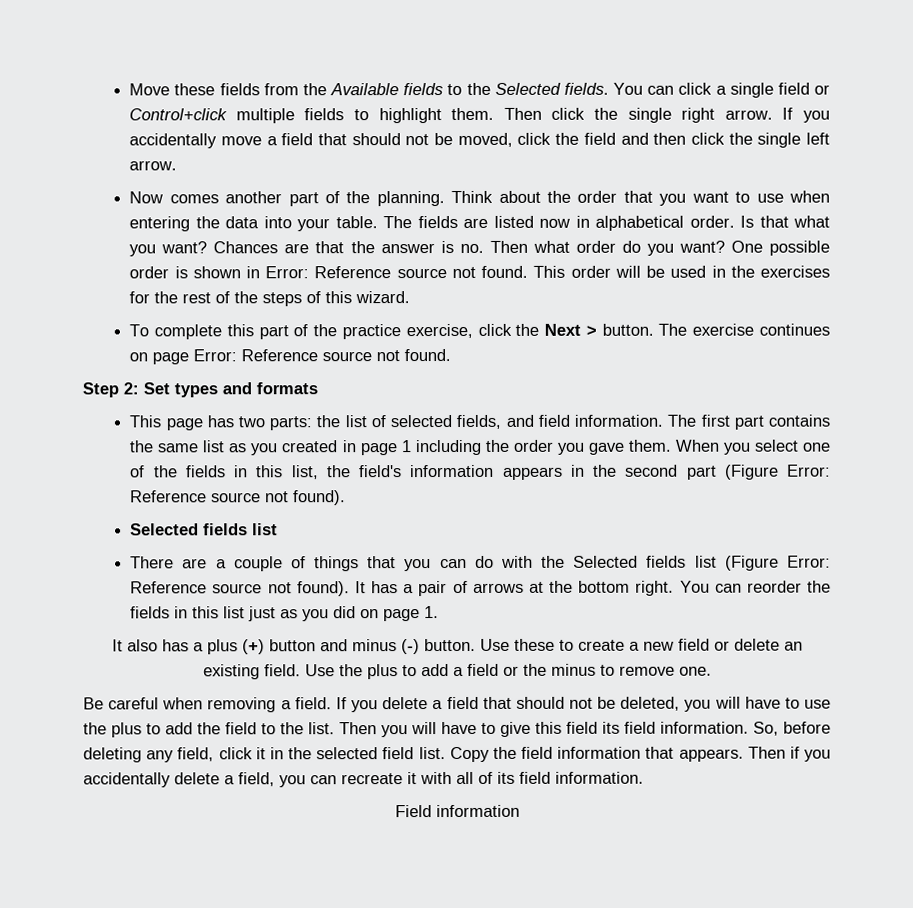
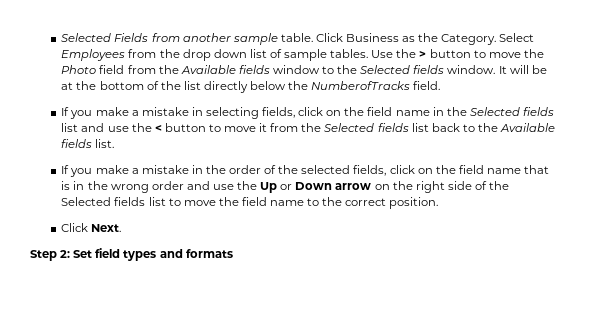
[129,83,260,96] Move these fields -> [61,33,535,45] [61,49,544,61] [61,65,125,74] Selected Fields from another sample table. Click Business as the Category. Select Employees from the drop down list of sample tables. Use the > button to move the Photo field
(444, 89) none -> [272,65,320,74] window
[563,82,830,98] [129,107,830,124] [129,132,831,149] [129,160,178,171] [129,190,831,207] [129,215,831,232] [129,240,831,257] [129,265,831,279] [129,291,411,307] [129,323,830,340] [129,349,452,365] fields. You can click a single field or Control+click multiple fields to highlight them. Then click the single right arrow. If you accidentally move a field that should not be moved, click the field and then click the single left arrow. // Now comes another part of the planning. Think about the order that you want to use when entering the data into your table. The fields are listed now in alphabetical order. Is that what you want? Chances are that the answer is no. Then what order do you want? One possible order is shown in Error: Reference source not found. This order will be used in the exercises for the rest of the steps of this wizard. // To complete this part of the practice exercise, click the Next > button. The exercise continues on page Error: Reference source not found. -> [413,65,547,74] [61,81,441,93] [61,107,554,119] [61,123,556,132] [61,139,115,148] [61,165,550,177] [61,181,510,193] [61,197,439,209] [61,223,122,232] fields window. It will be at the bottom of the list directly below the NumberofTracks field. // If you make a mistake in selecting fields, click on the field name in the Selected fields list and use the < button to move it from the Selected fields list back to the Available fields list. // If you make a mistake in the order of the selected fields, click on the field name that is in the wrong order and use the Up or Down arrow on the right side of the Selected fields list to move the field name to the correct position. // Click Next.
(170, 388) none -> [95,248,121,258] field
[129,414,831,431] [129,439,830,456] [130,464,831,480] [130,490,347,506] [130,523,279,536] [130,555,832,572] [130,580,831,597] [130,606,440,622] [111,638,803,655] [202,663,712,680] [83,696,831,713] [83,721,831,738] [83,746,831,763] [83,771,644,788] [394,804,520,818] // This page has two parts: the list of selected fields, and field information. The first part contains the same list as you created in page 1 including the order you gave them. When you select one of the fields in this list, the field's information appears in the second part (Figure Error: Reference source not found). // Selected fields list // There are a couple of things that you can do with the Selected fields list (Figure Error: Reference source not found). It has a pair of arrows at the bottom right. You can reorder the fields in this list just as you did on page 1. // It also has a plus (+) button and minus (-) button. Use these to create a new field or delete an existing field. Use the plus to add a field or the minus to remove one. // Be careful when removing a field. If you delete a field that should not be deleted, you will have to use the plus to add the field to the list. Then you will have to give this field its field information. So, before deleting any field, click it in the selected field list. Copy the field information that appears. Then if you accidentally delete a field, you can recreate it with all of its field information. // Field information -> (233, 253) none

